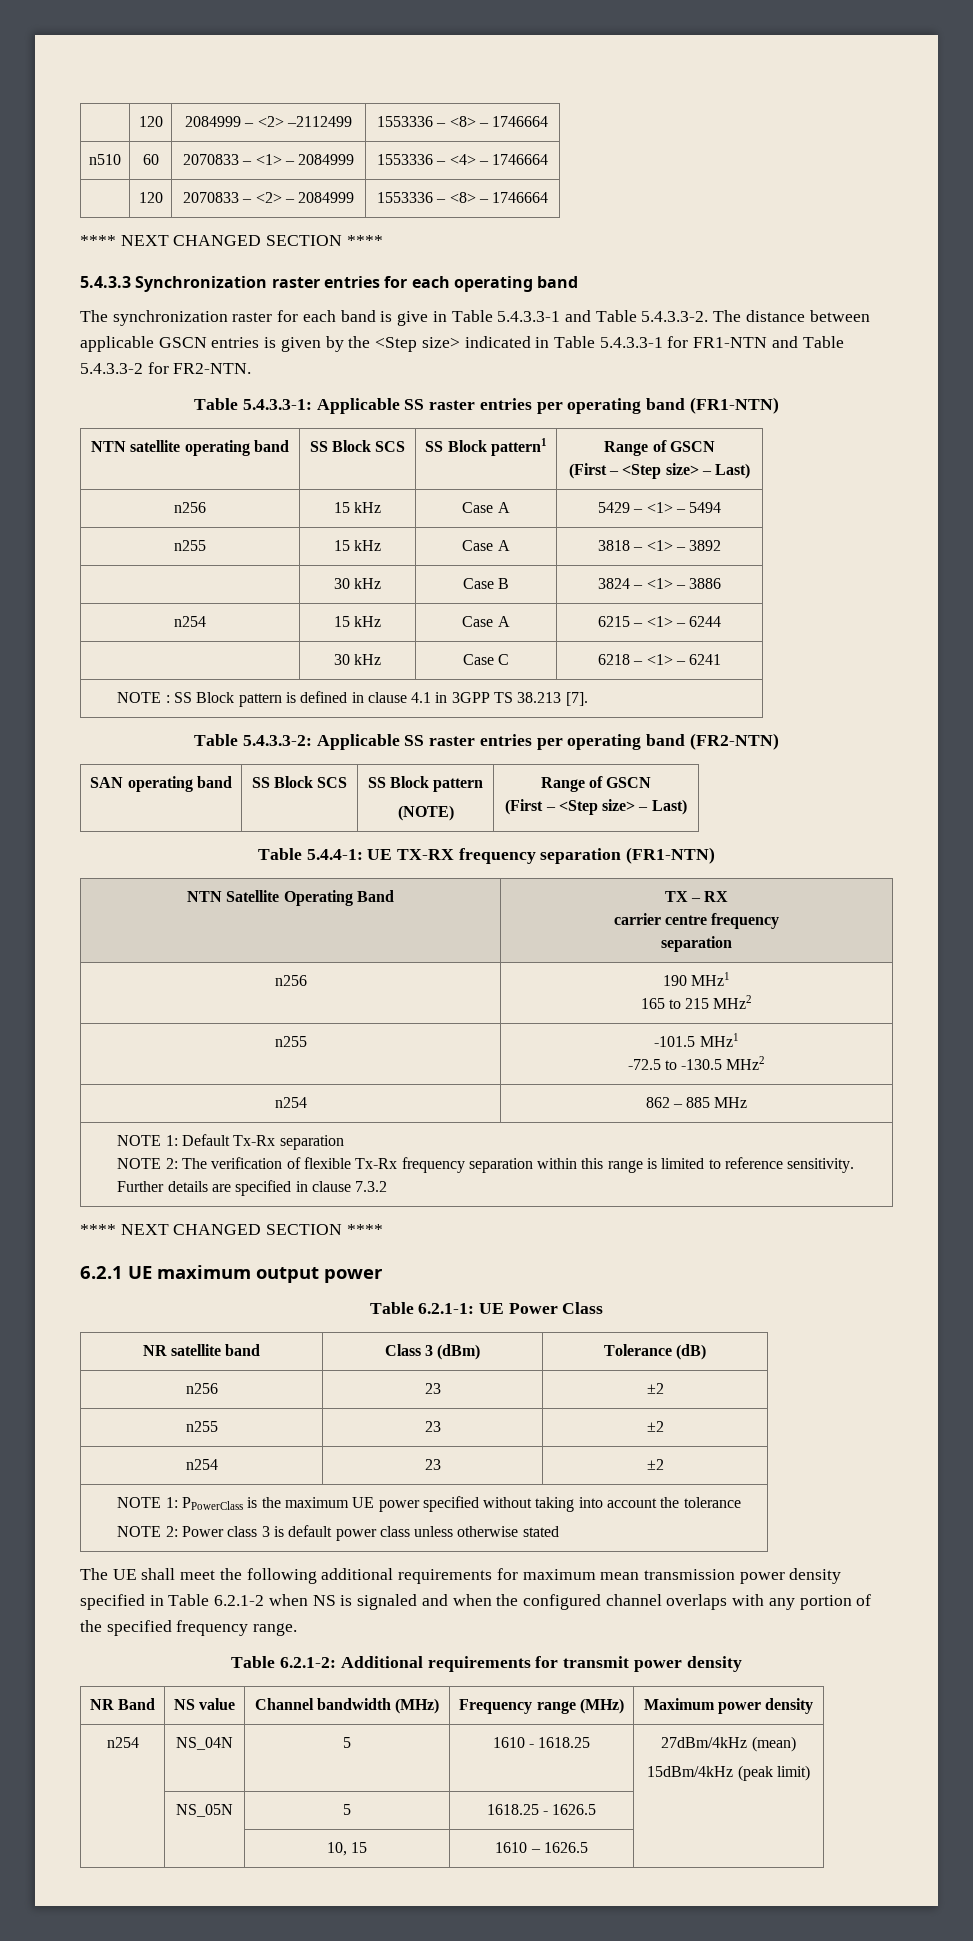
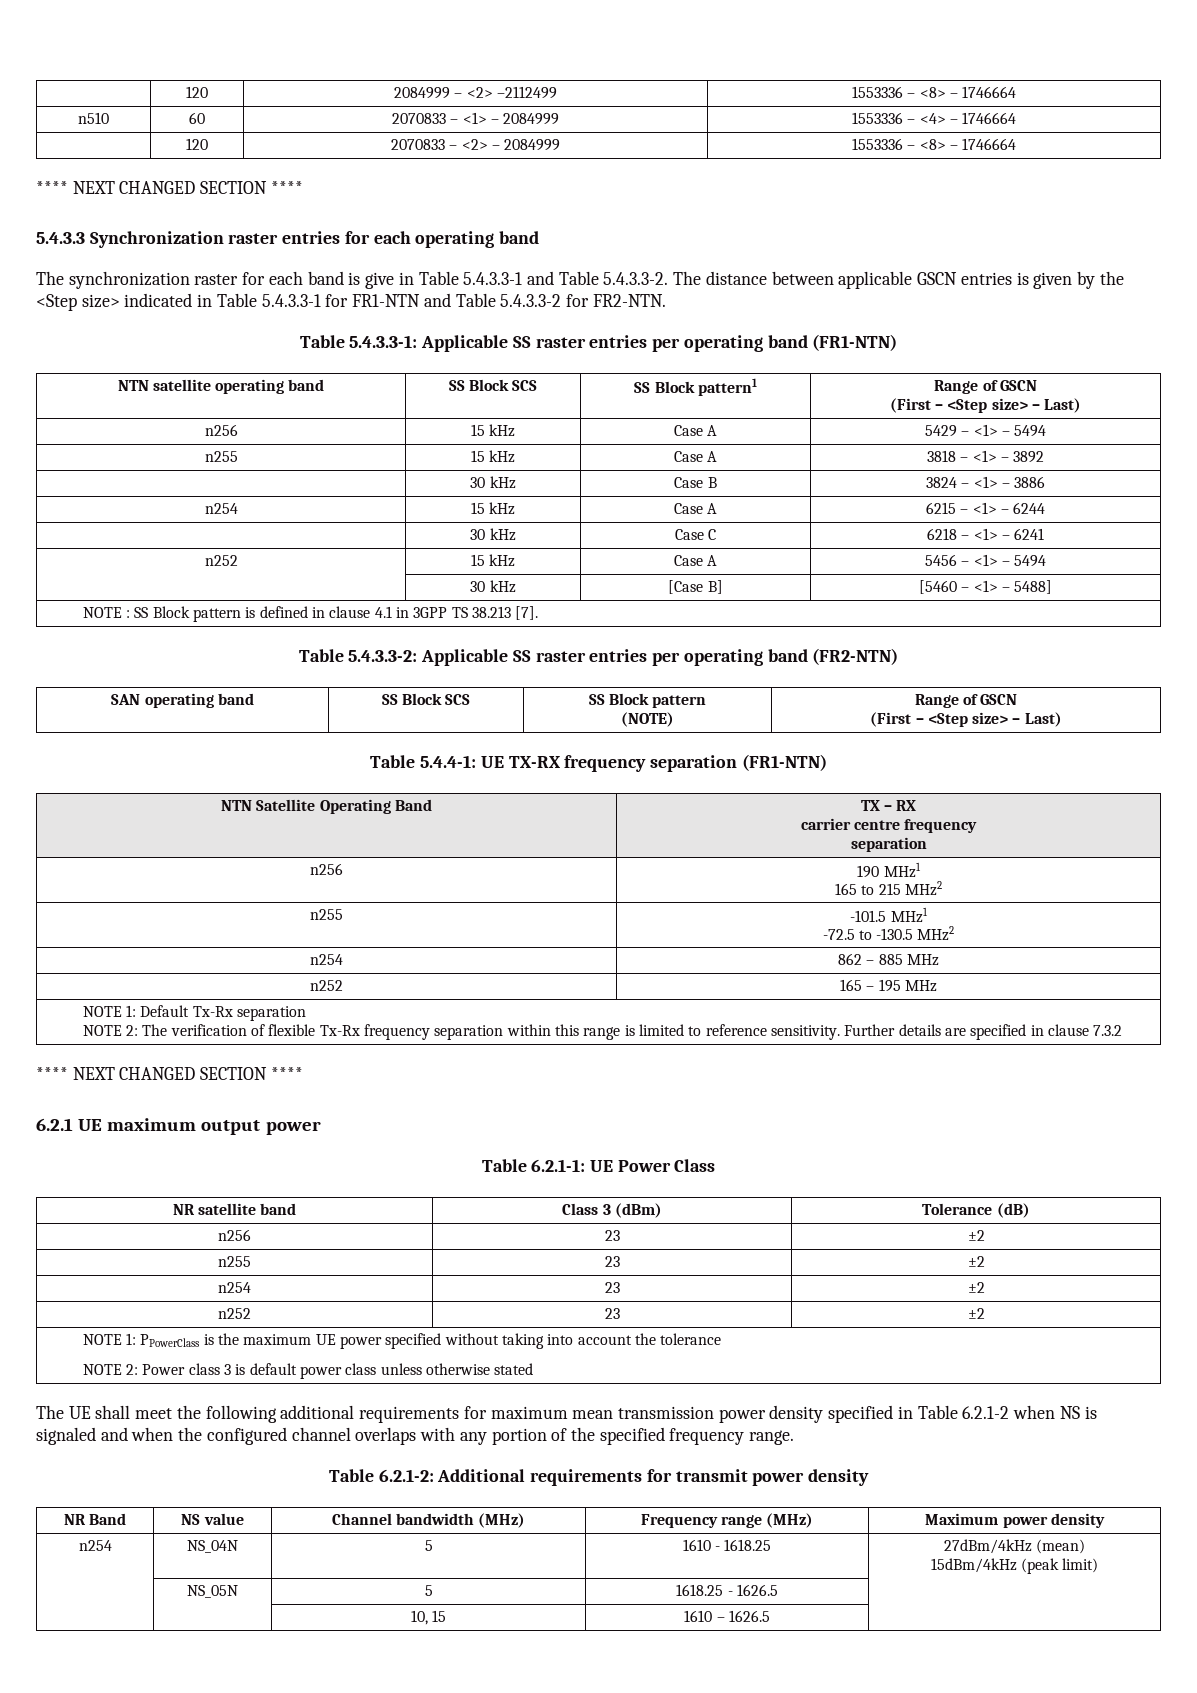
(722, 659) none -> [204,555,238,566] [470,554,516,567] [673,555,718,566] [924,554,1047,567] [470,580,516,593] [668,580,723,594] [918,580,1053,594] // n252 | 15 kHz | Case A | 5456 – <1> – 5494 // | 30 kHz | [Case B] | [5460 – <1> – 5488]
(748, 1102) none -> [310,980,343,991] [840,979,937,992] // n252 | 165 – 195 MHz
(664, 1464) none -> [218,1308,251,1319] [604,1308,620,1319] [967,1308,985,1319] // n252 | 23 | ±2

